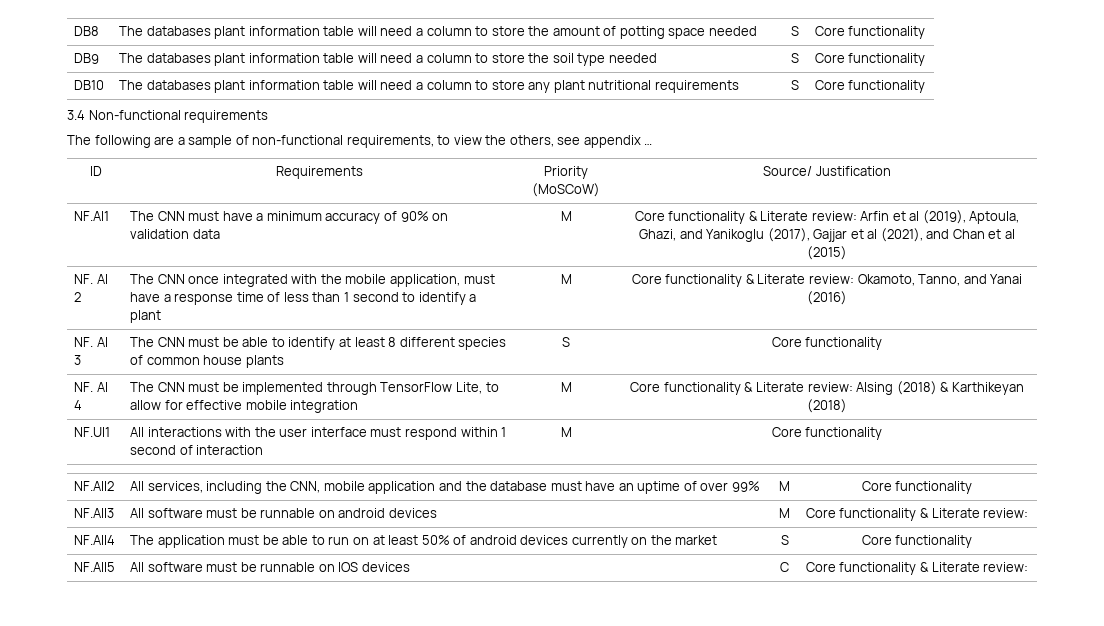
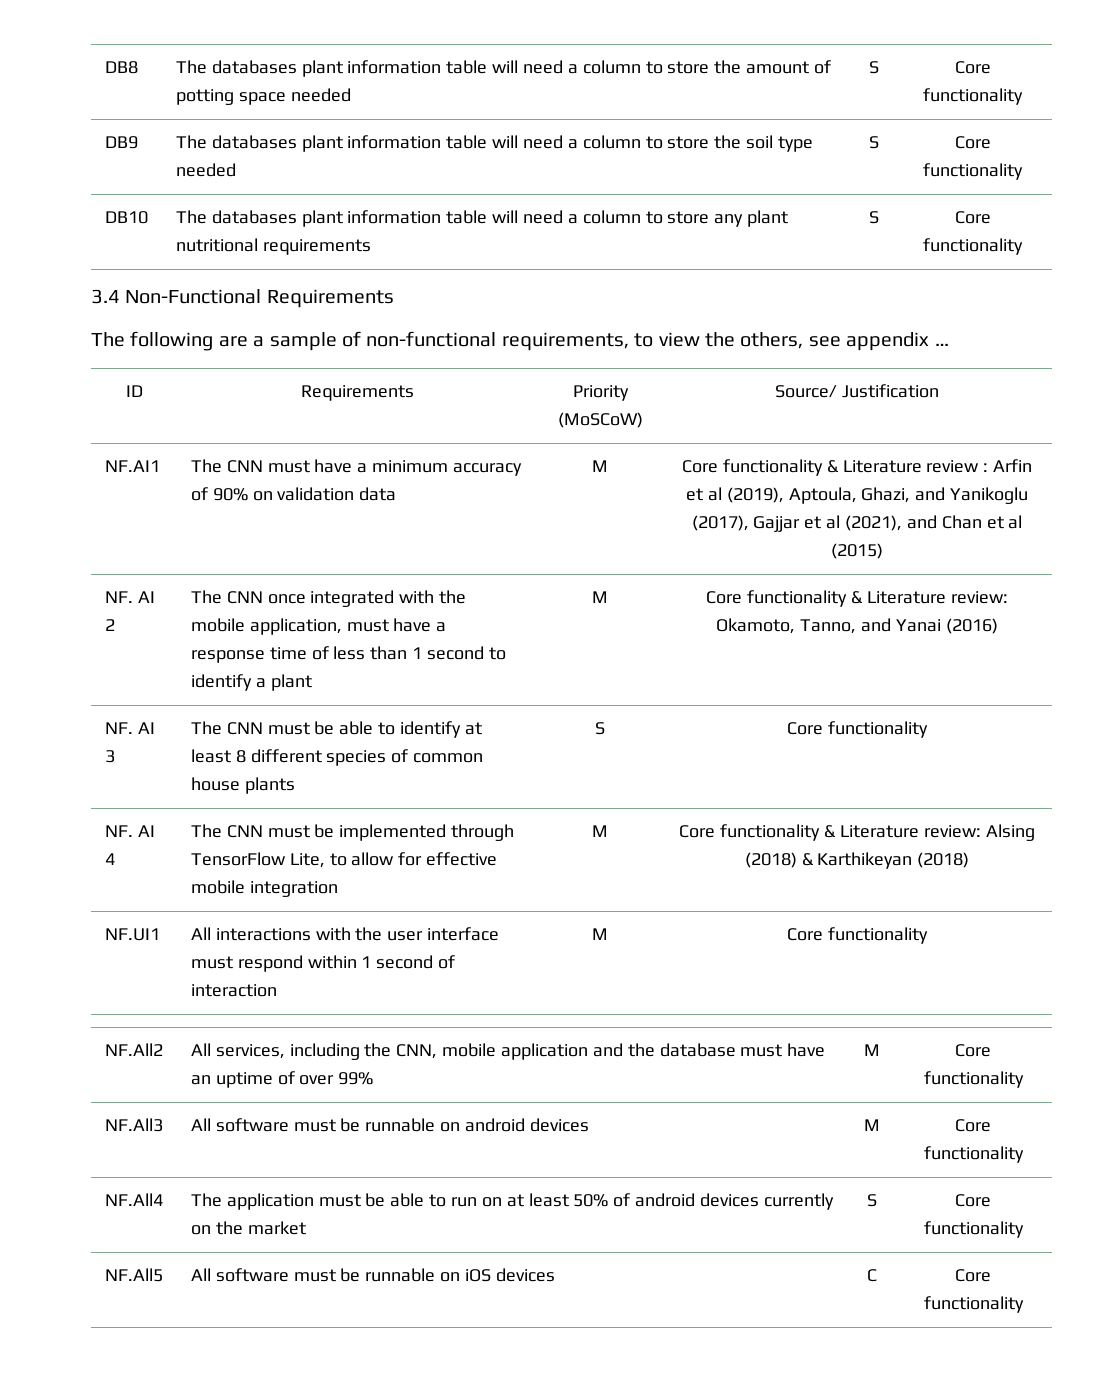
[88,110,269,123] Non-functional requirements -> [125,289,394,308] Non-Functional Requirements
[760,211,857,221] Literate review: -> [842,460,989,473] Literature review :
[757,274,806,284] Literate -> [866,591,946,604] Literature
[755,382,804,392] Literate -> [839,825,919,838] Literature
[920,508,1029,518] & Literate review: -> (1024, 1154) none
[338,562,359,572] IOS -> [465,1269,492,1282] iOS
[920,562,1029,572] & Literate review: -> (1024, 1304) none

